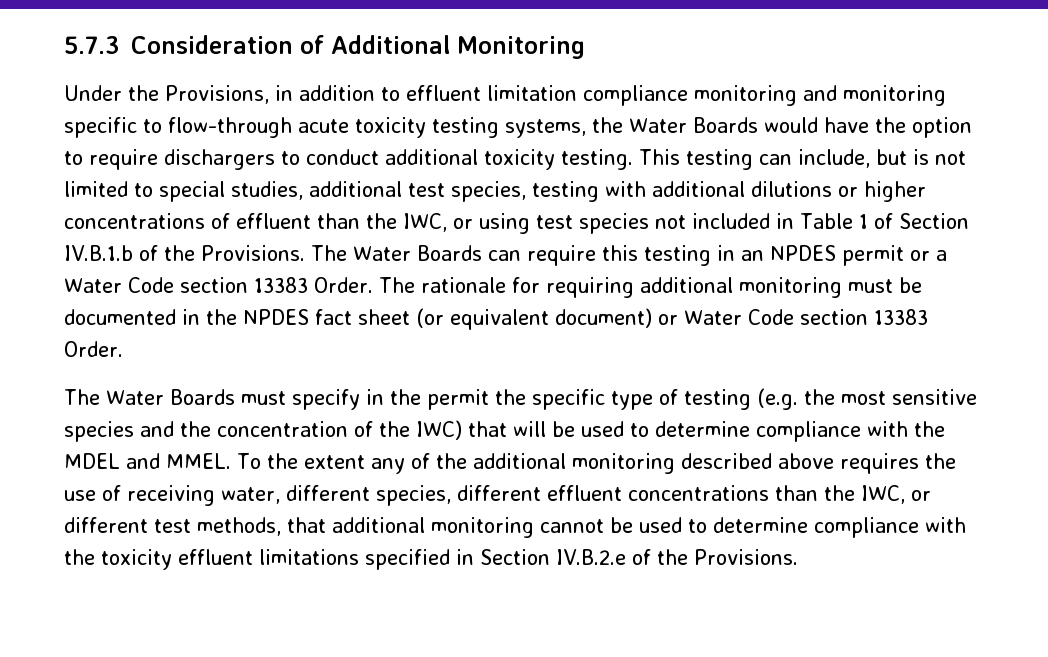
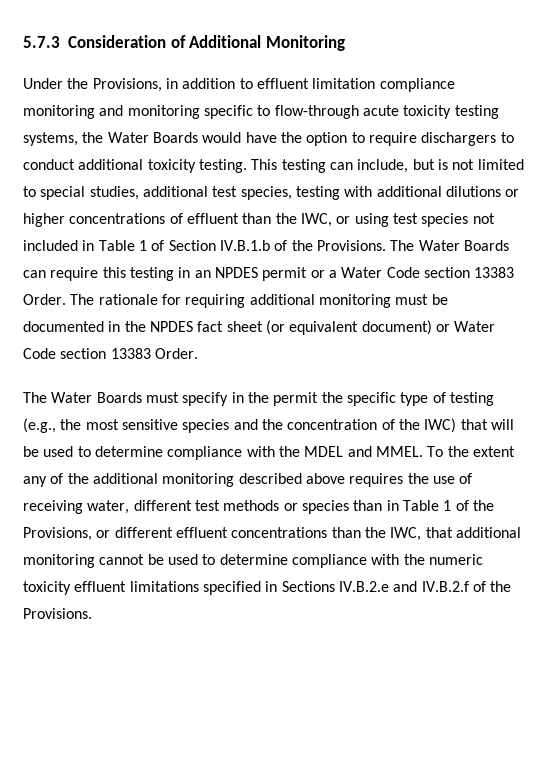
[756,388,798,410] (e.g. -> [23,418,56,433] (e.g.,
[376,485,451,506] species, -> [194,500,494,514] [23,527,111,541] test methods or species than in Table 1 of the Provisions, or
[911,490,931,501] [64,517,281,536] or different test methods, -> (422, 534) none
(95, 557) none -> [428,554,483,565] numeric
[480,549,626,565] Section IV.B.2.e -> [281,581,469,592] Sections IV.B.2.e and IV.B.2.f

